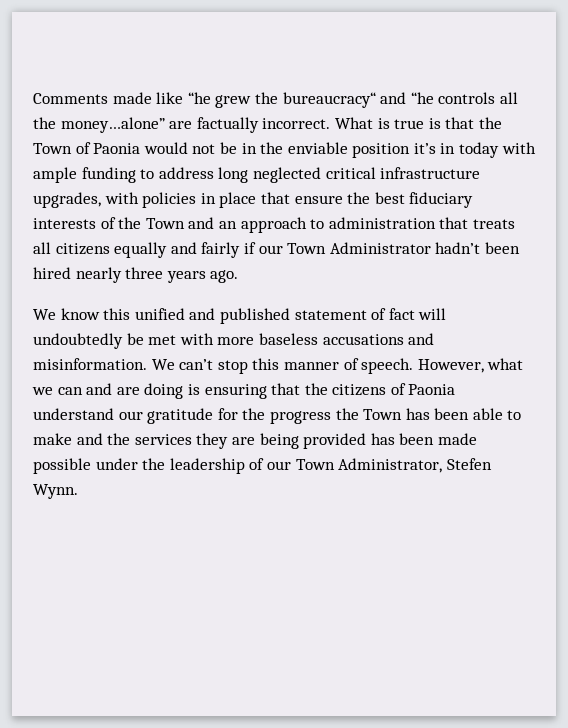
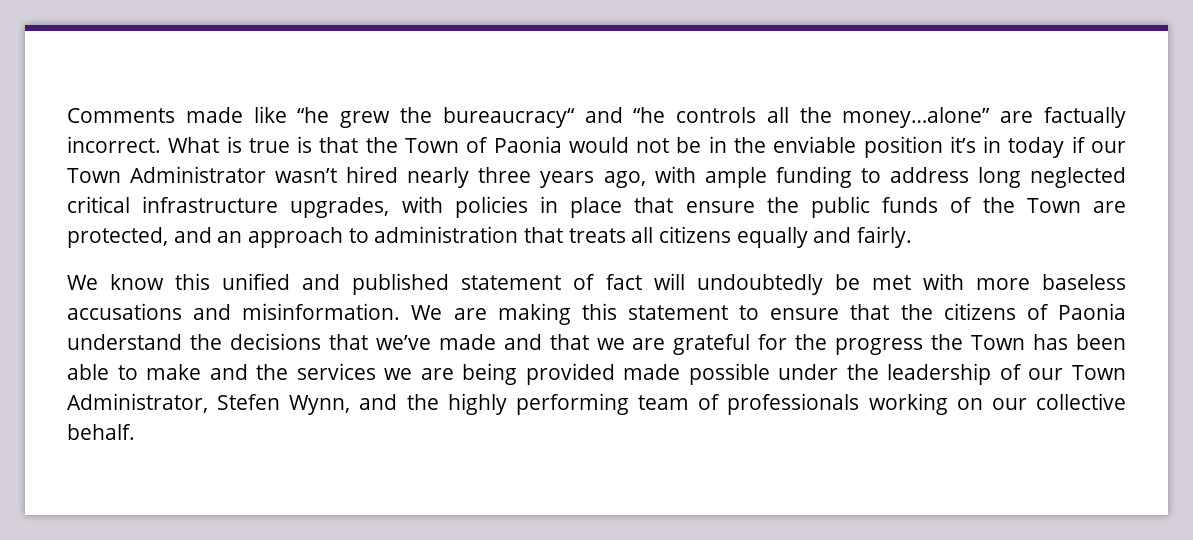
(500, 150) none -> [1071,136,1127,153] [67,166,646,188] if our Town Administrator wasn’t hired nearly three years ago,
[374,192,474,208] [33,218,96,229] best fiduciary interests -> [811,196,939,218] public funds
(185, 223) none -> [1093,201,1127,213] [67,227,168,248] are protected,
[201,242,520,258] [33,267,239,283] fairly if our Town Administrator hadn’t been hired nearly three years ago. -> [857,226,913,248] fairly.
[179,358,524,374] [32,383,267,399] can’t stop this manner of speech. However, what we can and are doing is ensuring -> [453,303,840,325] are making this statement to ensure
[118,408,214,424] our gratitude -> [189,333,751,355] the decisions that we’ve made and that we are grateful
[196,433,229,449] they -> [384,368,413,380] we
[370,433,435,445] has been -> (615, 374) none
[33,484,78,499] Wynn. -> [289,393,1127,415] [67,424,135,440] Wynn, and the highly performing team of professionals working on our collective behalf.

